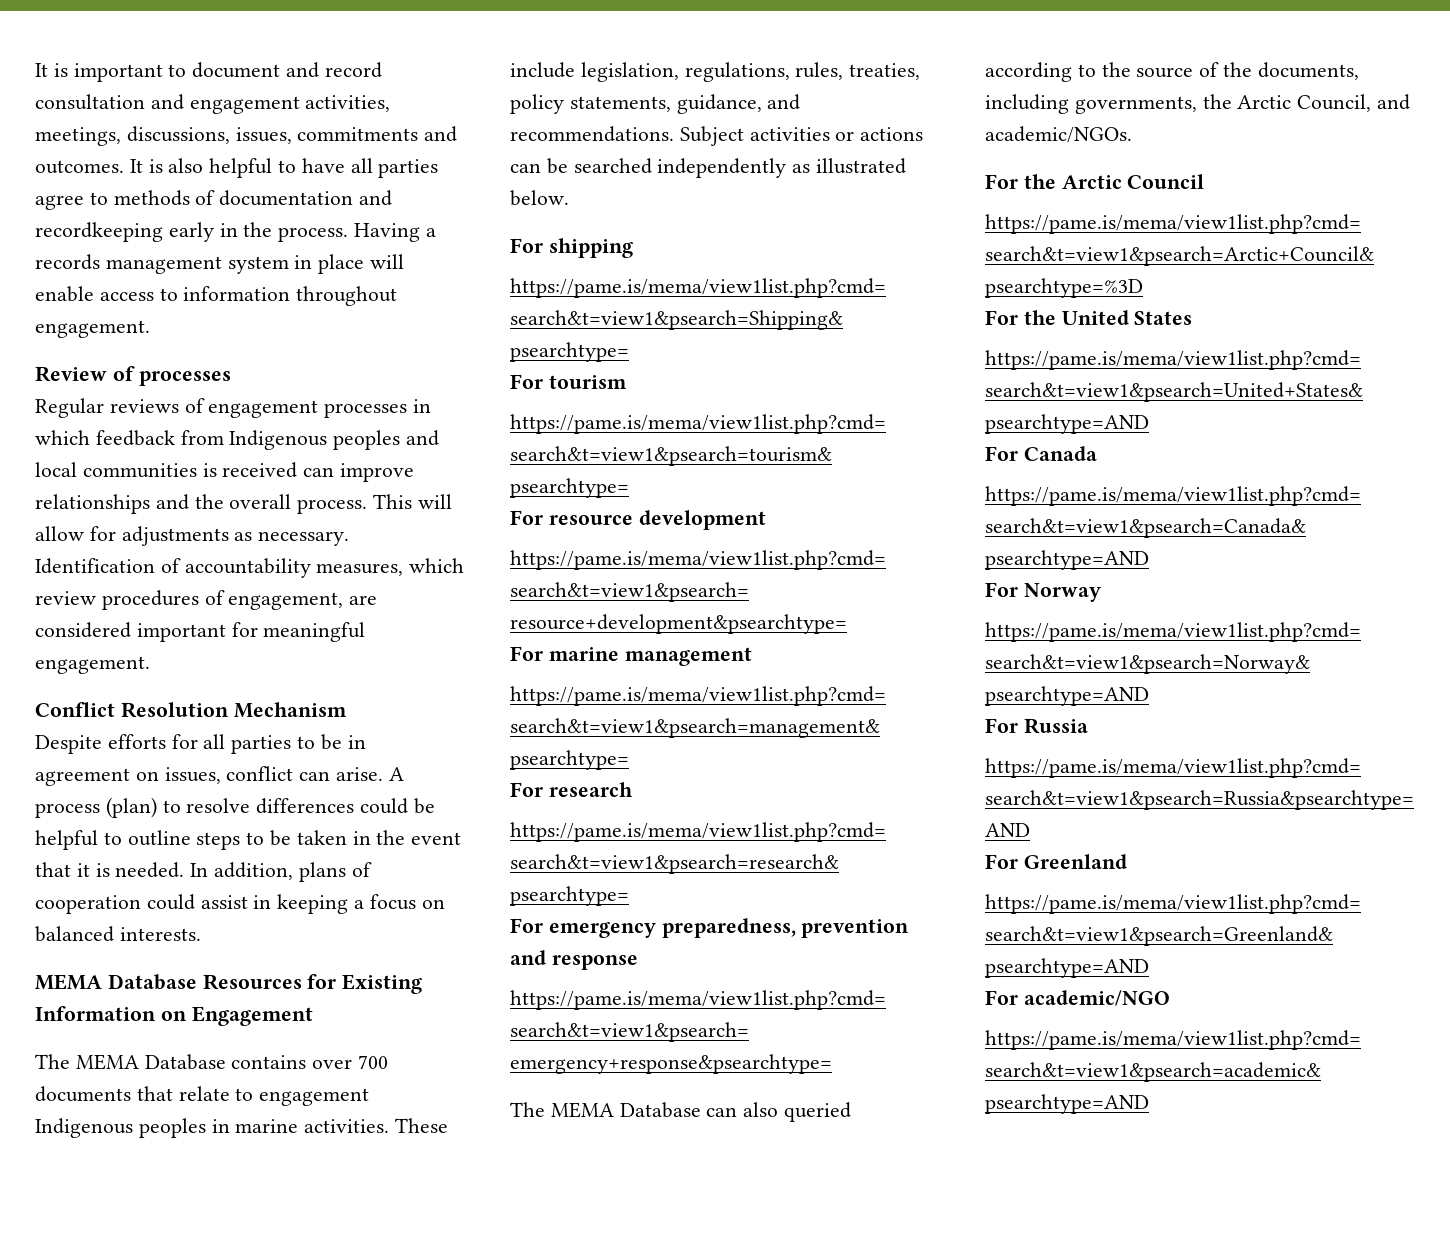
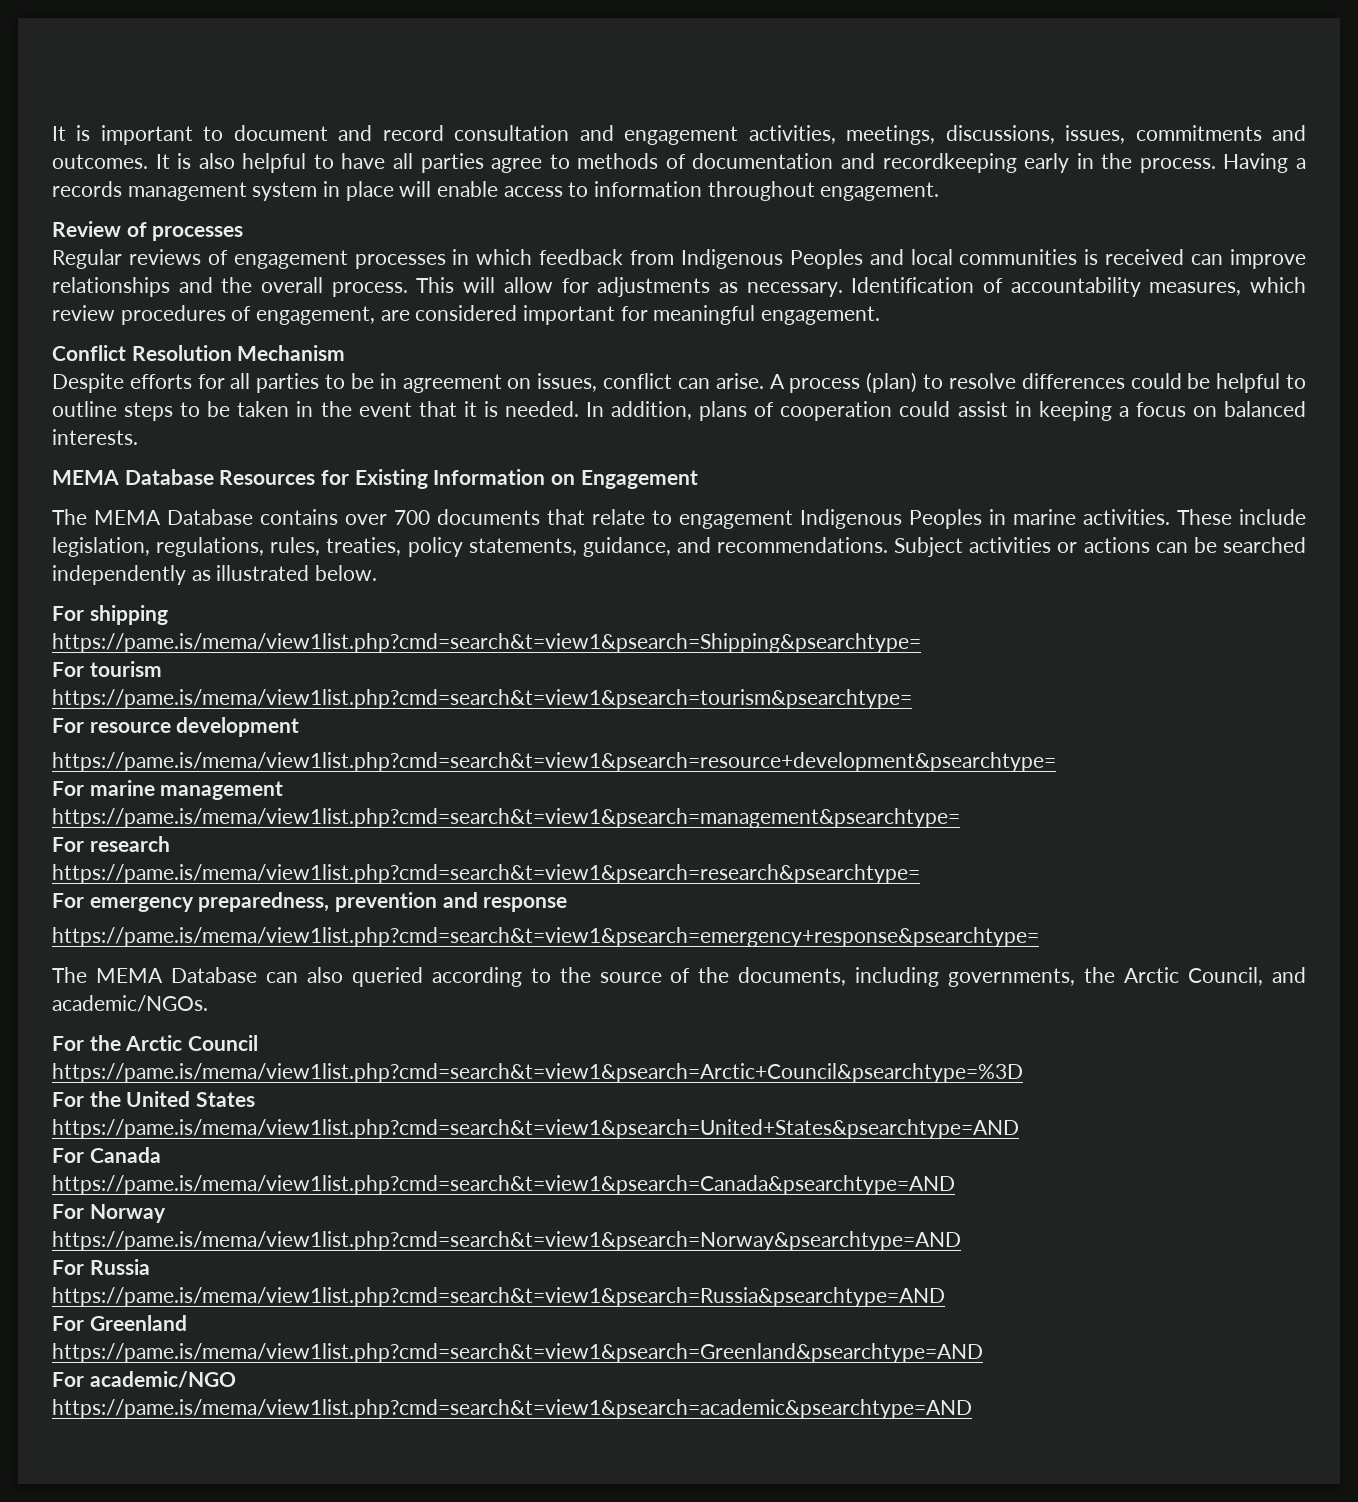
[333,430,401,450] peoples -> [789,249,863,269] Peoples
[138,1118,206,1138] peoples -> [909,509,982,529] Peoples

